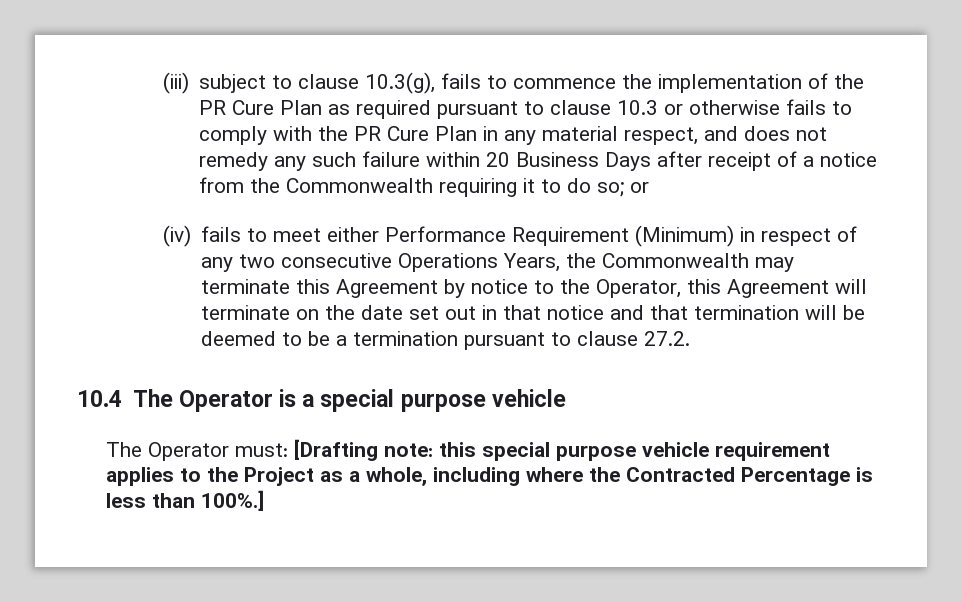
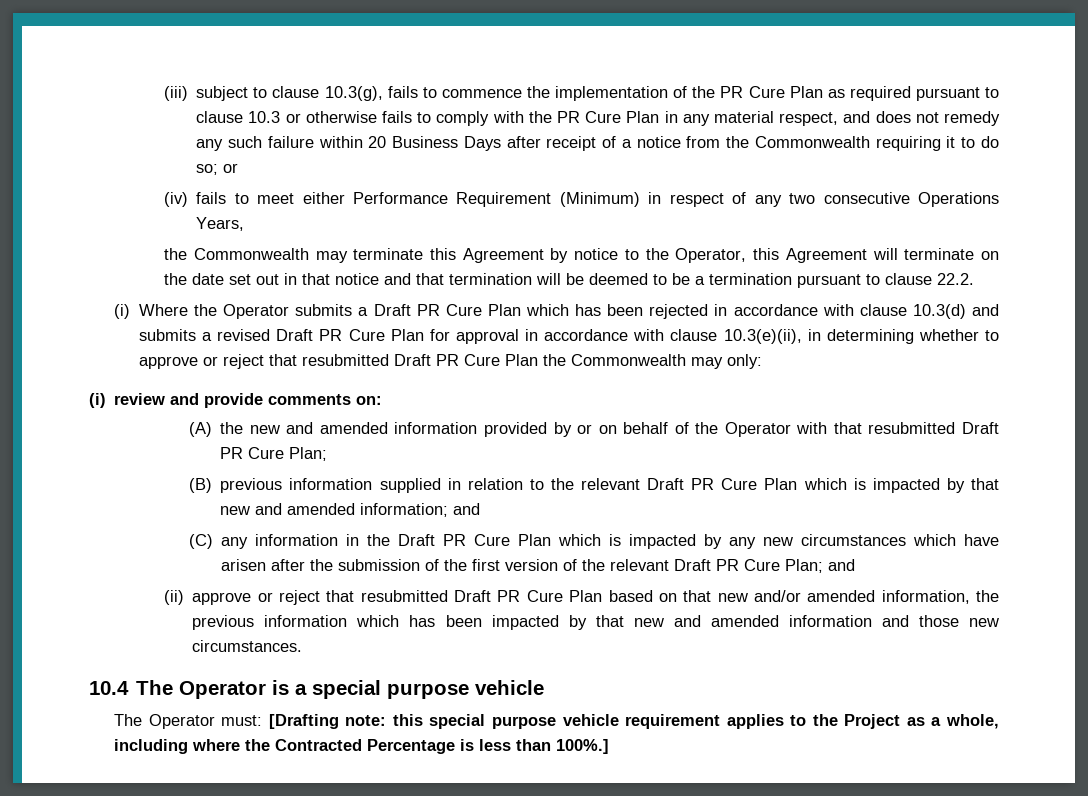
(561, 262) none -> (245, 224) //
[644,331,691,346] 27.2. -> [937,273,975,285] [114,304,999,319] [139,329,1000,344] [139,354,763,369] [89,393,383,408] [189,422,1000,437] [220,447,328,461] [189,478,1000,493] [220,503,481,517] [189,534,1000,549] [221,559,856,573] [164,590,1000,605] [192,615,999,630] [192,640,303,652] 22.2. // (i) Where the Operator submits a Draft PR Cure Plan which has been rejected in accordance with clause 10.3(d) and submits a revised Draft PR Cure Plan for approval in accordance with clause 10.3(e)(ii), in determining whether to approve or reject that resubmitted Draft PR Cure Plan the Commonwealth may only: // (i) review and provide comments on: // (A) the new and amended information provided by or on behalf of the Operator with that resubmitted Draft PR Cure Plan; // (B) previous information supplied in relation to the relevant Draft PR Cure Plan which is impacted by that new and amended information; and // (C) any information in the Draft PR Cure Plan which is impacted by any new circumstances which have arisen after the submission of the first version of the relevant Draft PR Cure Plan; and // (ii) approve or reject that resubmitted Draft PR Cure Plan based on that new and/or amended information, the previous information which has been impacted by that new and amended information and those new circumstances.

